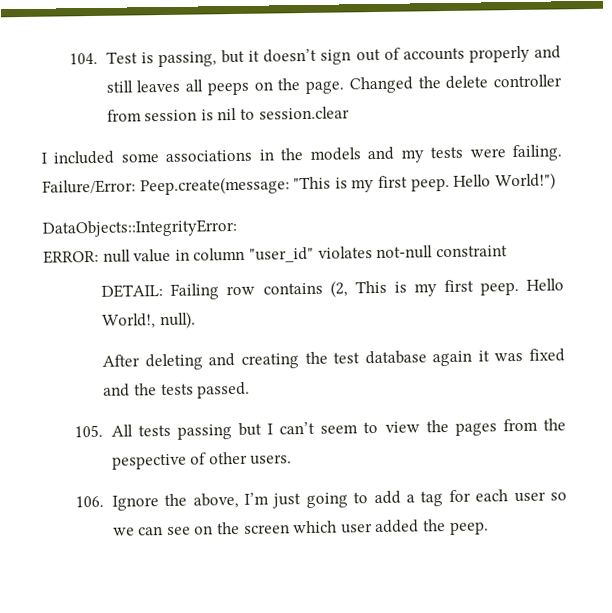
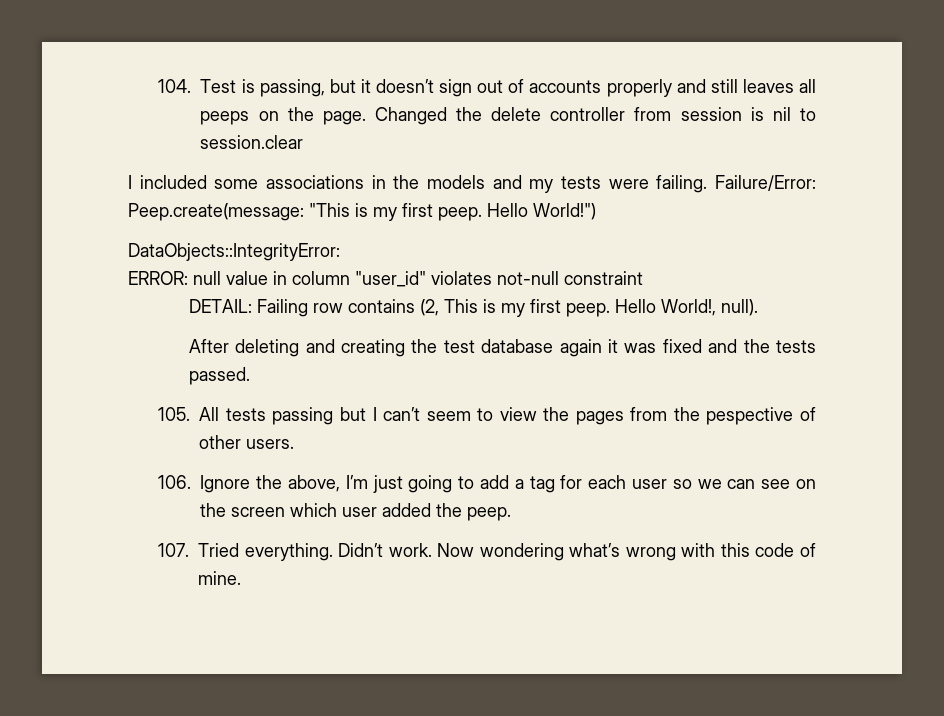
(489, 528) none -> [158,543,817,561] [198,571,242,585] // 107. Tried everything. Didn’t work. Now wondering what’s wrong with this code of mine.

